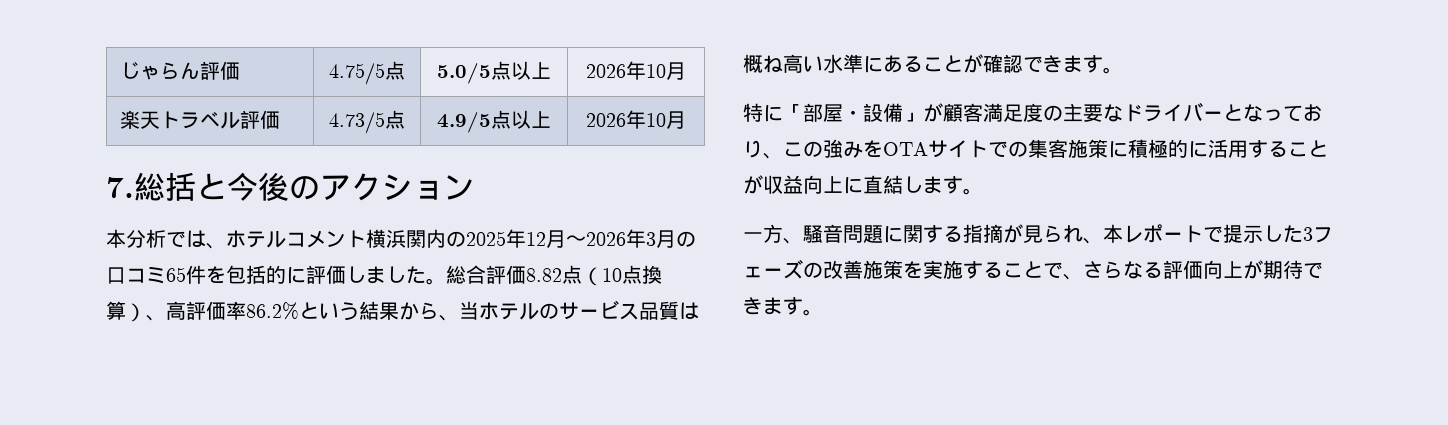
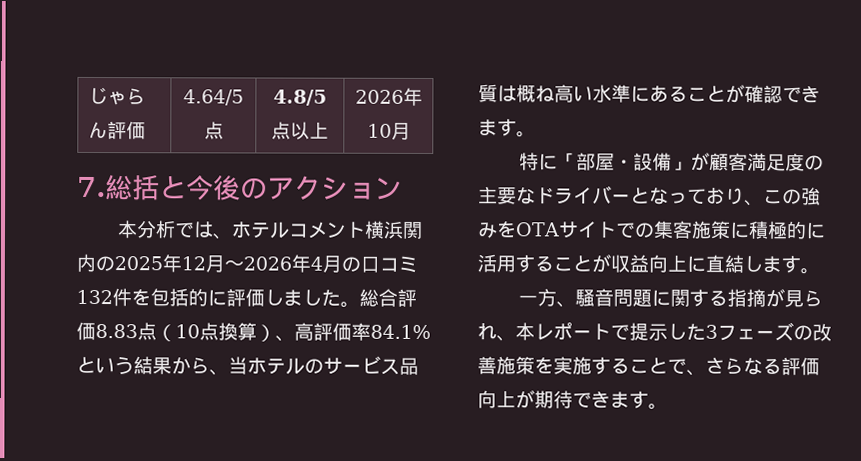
[329,61,405,85] [437,61,551,84] [586,61,686,80] [120,110,281,129] [329,110,405,134] [437,112,491,133] 4.75/5点 | 5.0/5点以上 | 2026年10月 // 楽天トラベル評価 | 4.73/5点 | 4.9/5 -> [183,89,244,106] [203,121,224,140] [273,89,327,106] 4.64/5点 | 4.8/5
[646,232,656,246] 3 -> [310,256,323,271] 4
[166,267,186,282] 65 -> [76,289,113,305] 132
[526,268,562,282] 8.82 -> [95,324,138,339] 8.83
[246,302,299,320] 86.2% -> [370,324,431,340] 84.1%

